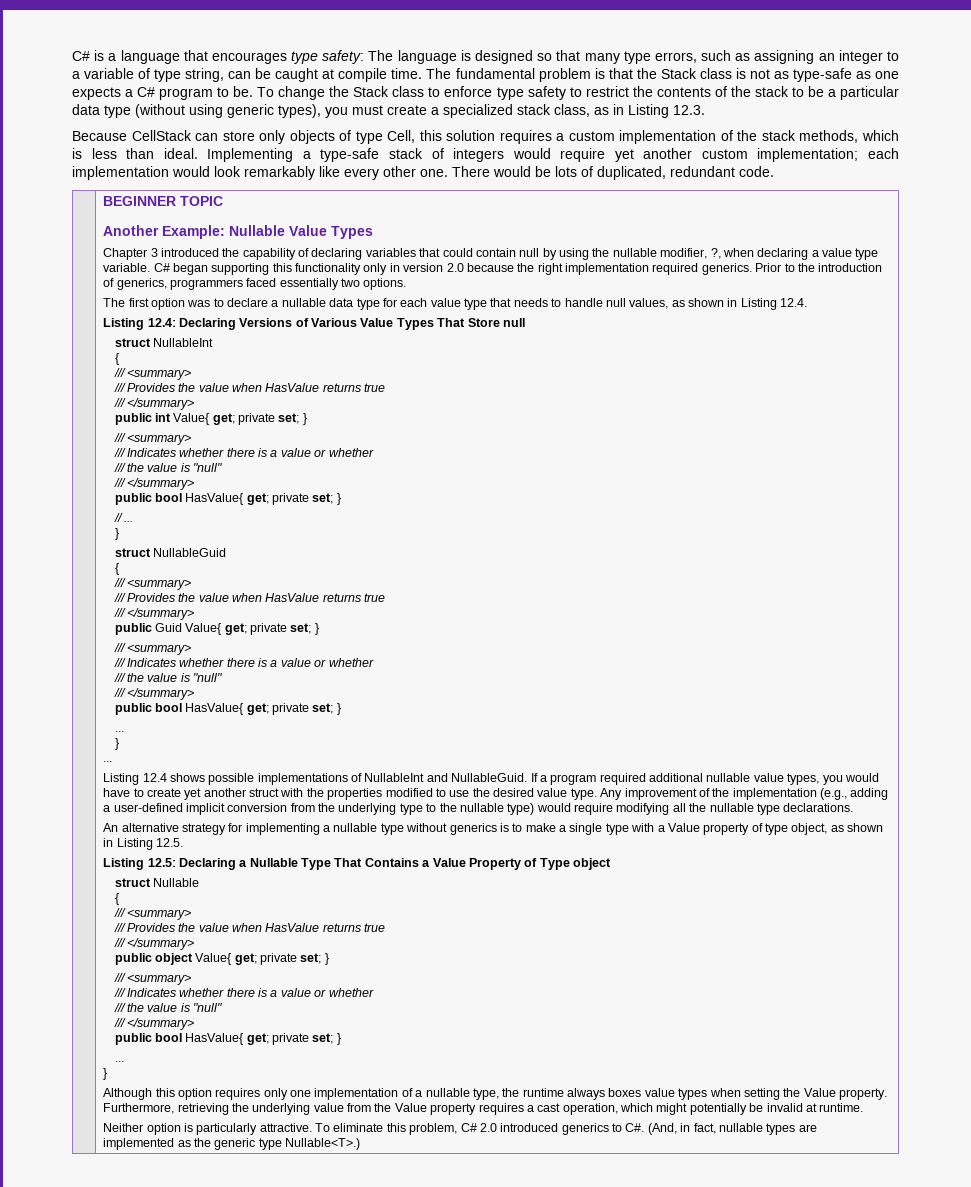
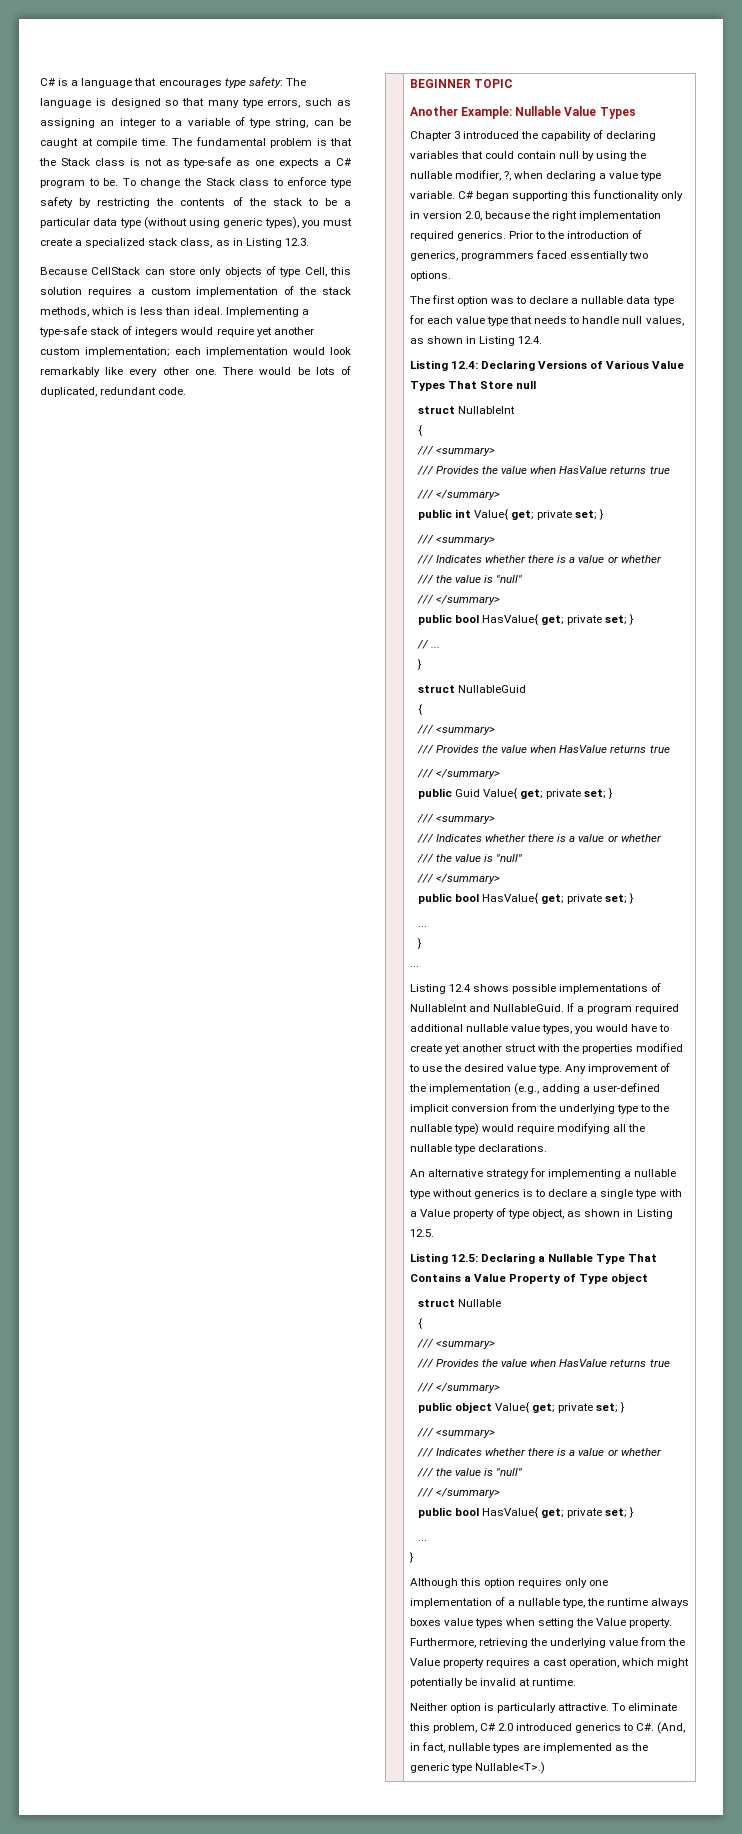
[569,86,629,97] to restrict -> [79,198,151,208] by restricting
[446,263,464,272] 2.0 -> [464,211,482,221] 2.0,
[525,823,556,832] make -> [548,1189,588,1197] declare

